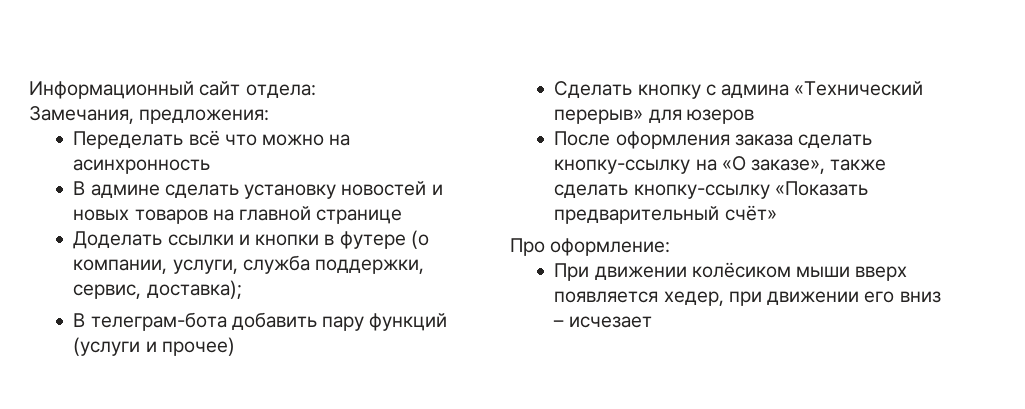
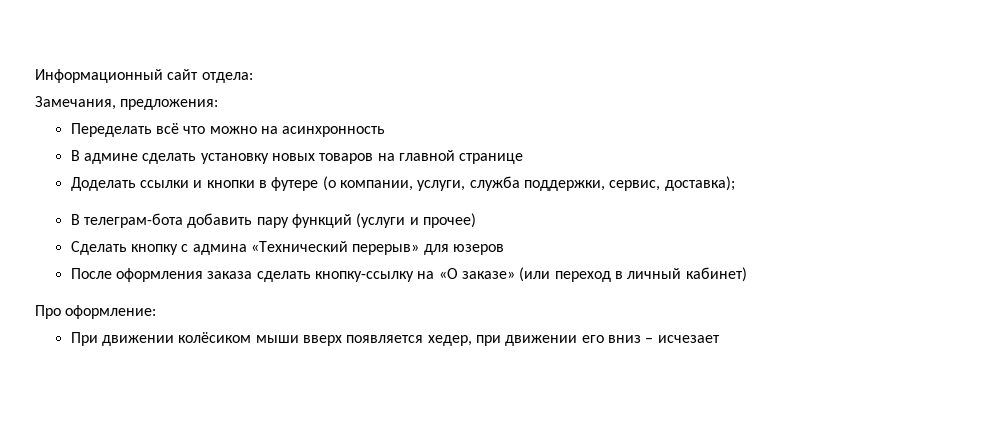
[341,181,443,196] новостей и -> (269, 158) none
[751,159,887,174] [554,181,868,199] [554,205,777,224] заказе», также сделать кнопку-ссылку «Показать предварительный счёт» -> [461,267,747,282] заказе» (или переход в личный кабинет)

